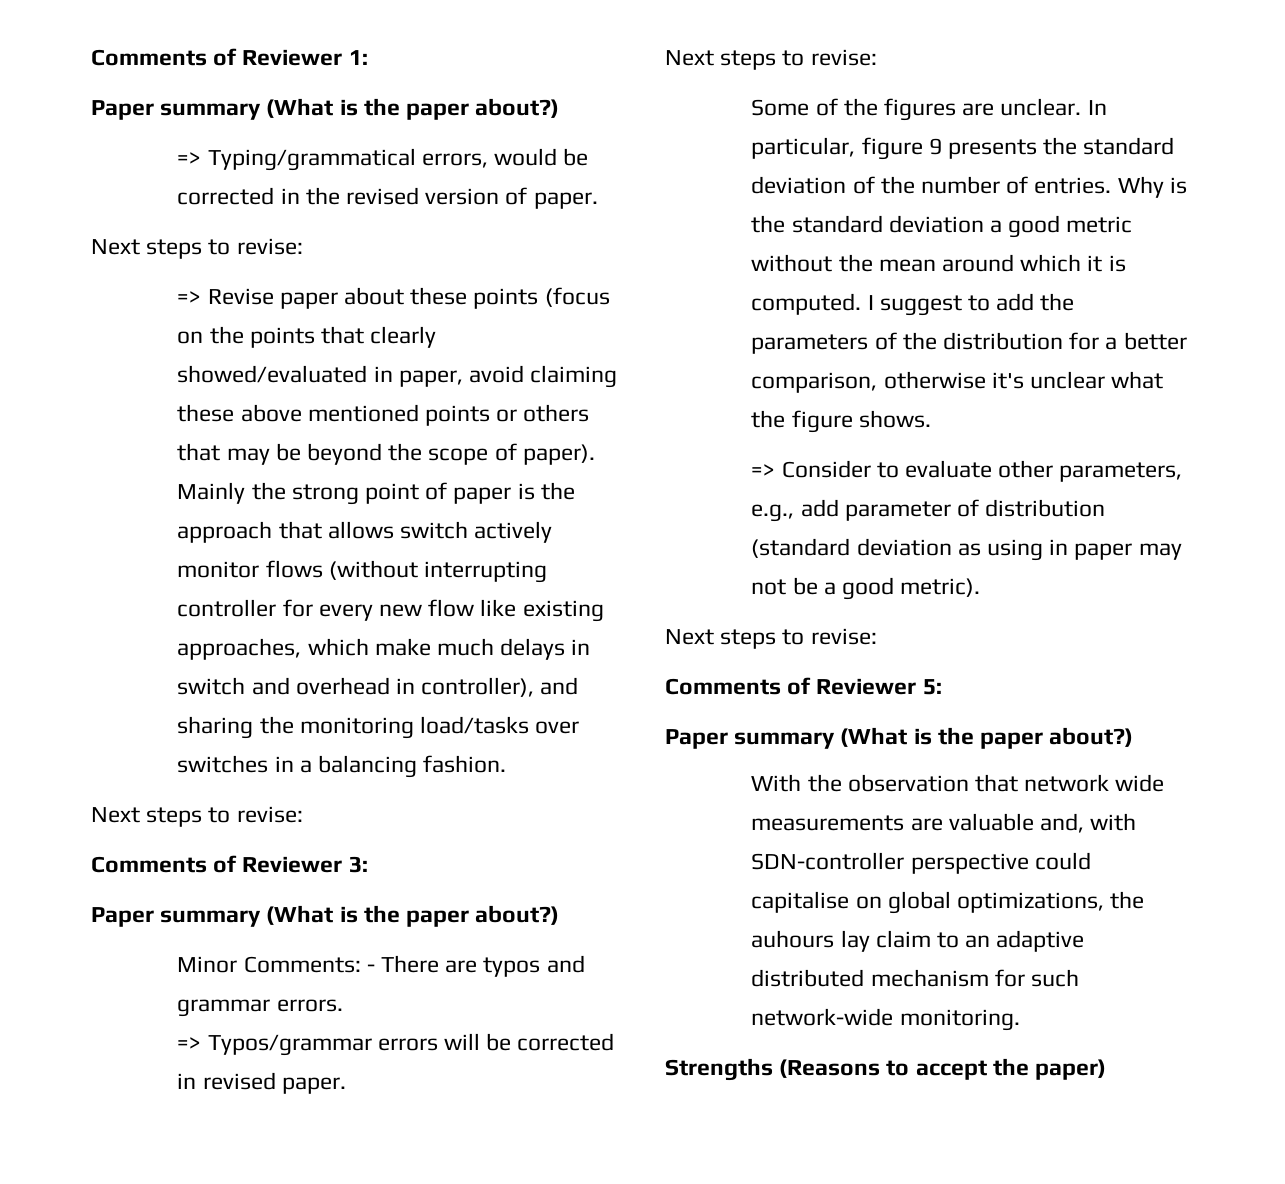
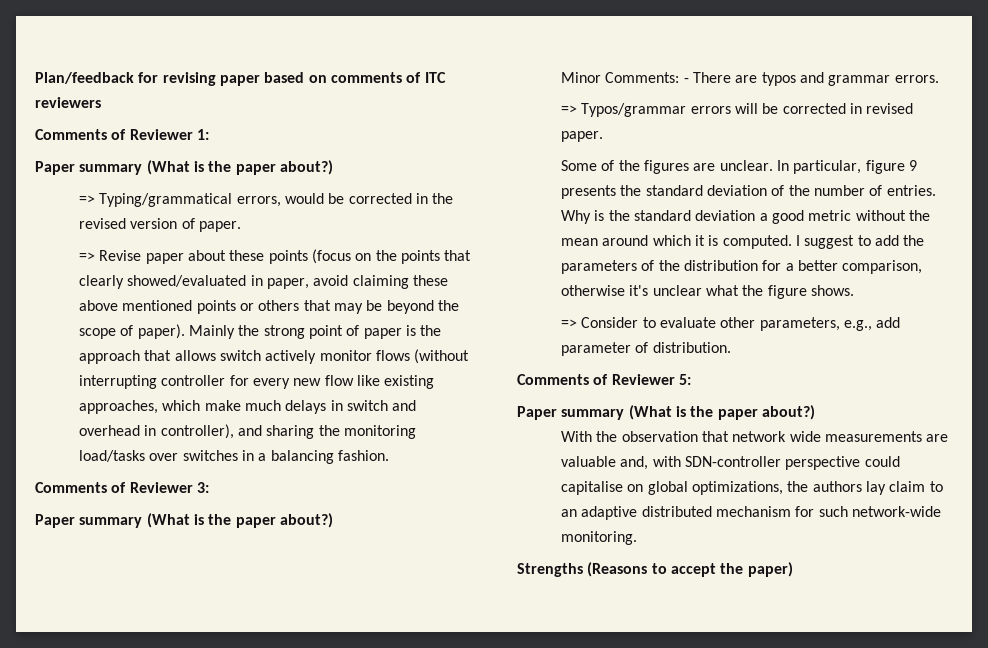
(91, 57) none -> [35,72,446,86] [35,97,101,108] Plan/feedback for revising paper based on comments of ITC reviewers //
[91,238,303,259] // Next steps to revise: -> (242, 226) none
[91,806,303,827] // Next steps to revise: -> (389, 455) none
[665,49,877,70] // Next steps to revise: -> (604, 136) none
[985,499,1106,517] [751,538,1182,561] [751,577,981,600] [665,628,877,649] distribution (standard deviation as using in paper may not be a good metric). // Next steps to revise: -> [652,342,731,353] distribution.
[751,930,835,948] auhours -> [812,481,862,492] authors

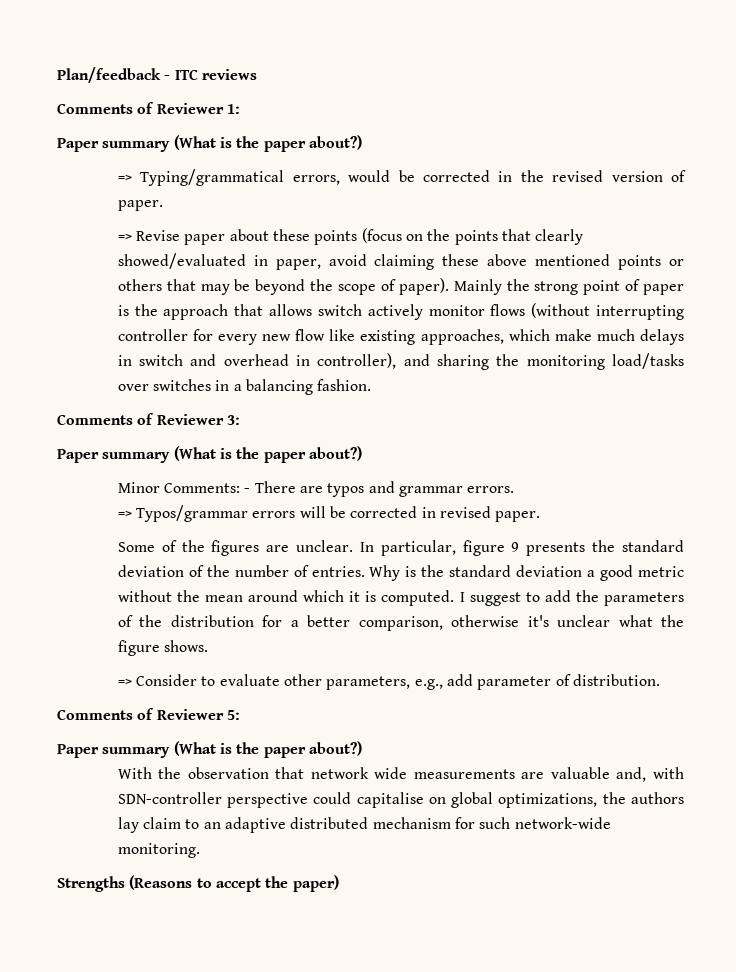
[138,72,446,86] [35,97,101,108] for revising paper based on comments of ITC reviewers -> [164,69,257,80] - ITC reviews

